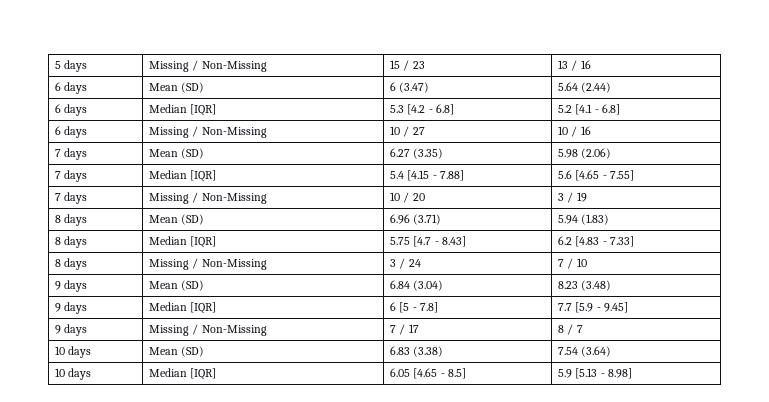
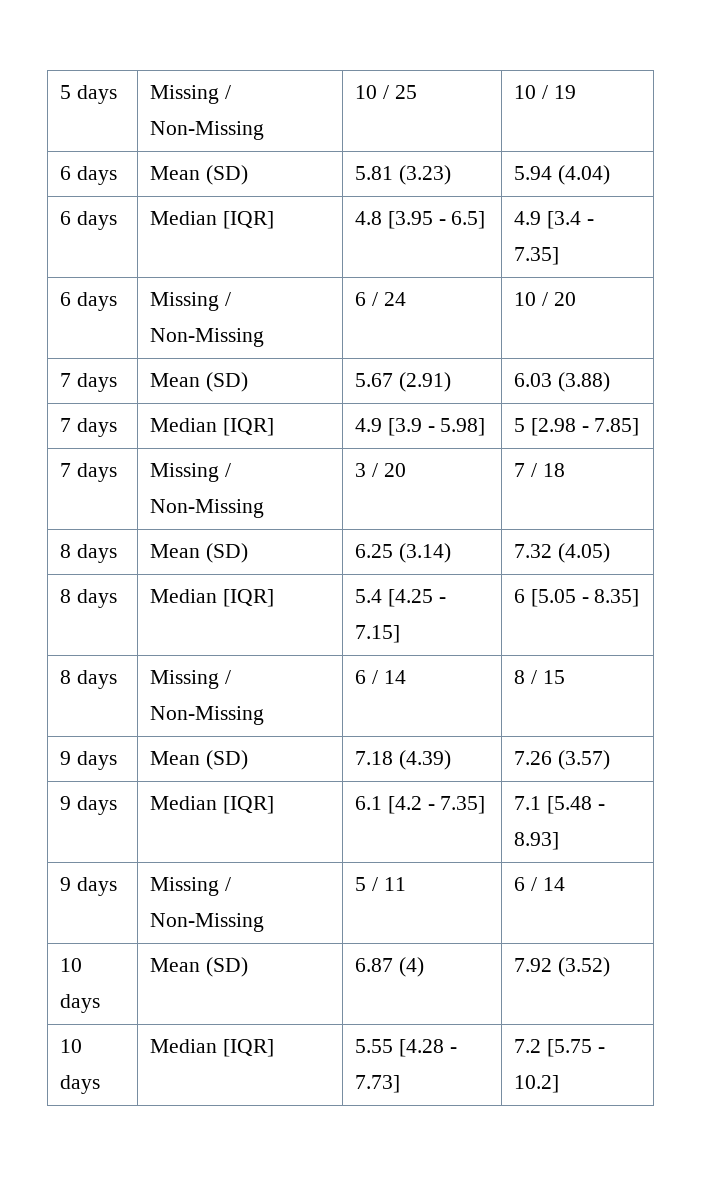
[390,60,425,71] [558,60,591,71] 15 / 23 | 13 / 16 -> [355,85,417,99] [514,85,576,99] 10 / 25 | 10 / 19
[390,82,430,93] [558,82,612,93] 6 (3.47) | 5.64 (2.44) -> [355,165,451,185] [514,165,610,185] 5.81 (3.23) | 5.94 (4.04)
[390,104,454,115] [558,104,620,115] 5.3 [4.2 - 6.8] | 5.2 [4.1 - 6.8] -> [355,211,486,229] [514,211,594,229] [514,247,560,265] 4.8 [3.95 - 6.5] | 4.9 [3.4 - 7.35]
[390,126,425,137] [558,126,591,137] 10 / 27 | 10 / 16 -> [355,292,406,306] [514,292,576,306] 6 / 24 | 10 / 20
[390,148,444,159] [558,148,612,159] 6.27 (3.35) | 5.98 (2.06) -> [355,372,451,392] [514,372,610,392] 5.67 (2.91) | 6.03 (3.88)
[390,170,464,181] [558,170,634,181] 5.4 [4.15 - 7.88] | 5.6 [4.65 - 7.55] -> [355,418,486,436] [514,418,640,436] 4.9 [3.9 - 5.98] | 5 [2.98 - 7.85]
[390,192,401,201] 10 -> [355,463,367,477] 3
[558,192,587,203] 3 / 19 -> [514,463,565,477] 7 / 18
[390,214,442,225] [558,214,610,225] 6.96 (3.71) | 5.94 (1.83) -> [355,543,451,563] [514,543,610,563] 6.25 (3.14) | 7.32 (4.05)
[390,236,466,247] [558,236,634,247] 5.75 [4.7 - 8.43] | 6.2 [4.83 - 7.33] -> [355,589,446,607] [355,625,401,643] [514,589,640,607] 5.4 [4.25 - 7.15] | 6 [5.05 - 8.35]
[390,258,421,269] [558,258,587,269] 3 / 24 | 7 / 10 -> [355,670,406,684] [514,670,565,684] 6 / 14 | 8 / 15
[390,280,444,291] [558,280,612,291] 6.84 (3.04) | 8.23 (3.48) -> [355,750,451,770] [514,750,610,770] 7.18 (4.39) | 7.26 (3.57)
[390,302,438,313] [558,302,628,313] 6 [5 - 7.8] | 7.7 [5.9 - 9.45] -> [355,796,486,814] [514,796,605,814] [514,832,560,850] 6.1 [4.2 - 7.35] | 7.1 [5.48 - 8.93]
[390,324,419,335] [558,324,583,335] 7 / 17 | 8 / 7 -> [355,877,406,891] [514,877,565,891] 5 / 11 | 6 / 14
[390,346,444,357] [558,346,612,357] 6.83 (3.38) | 7.54 (3.64) -> [355,957,424,977] [514,957,610,977] 6.87 (4) | 7.92 (3.52)
[390,368,466,379] [558,368,632,379] 6.05 [4.65 - 8.5] | 5.9 [5.13 - 8.98] -> [355,1039,457,1057] [355,1075,401,1093] [514,1039,605,1057] [514,1075,560,1093] 5.55 [4.28 - 7.73] | 7.2 [5.75 - 10.2]

